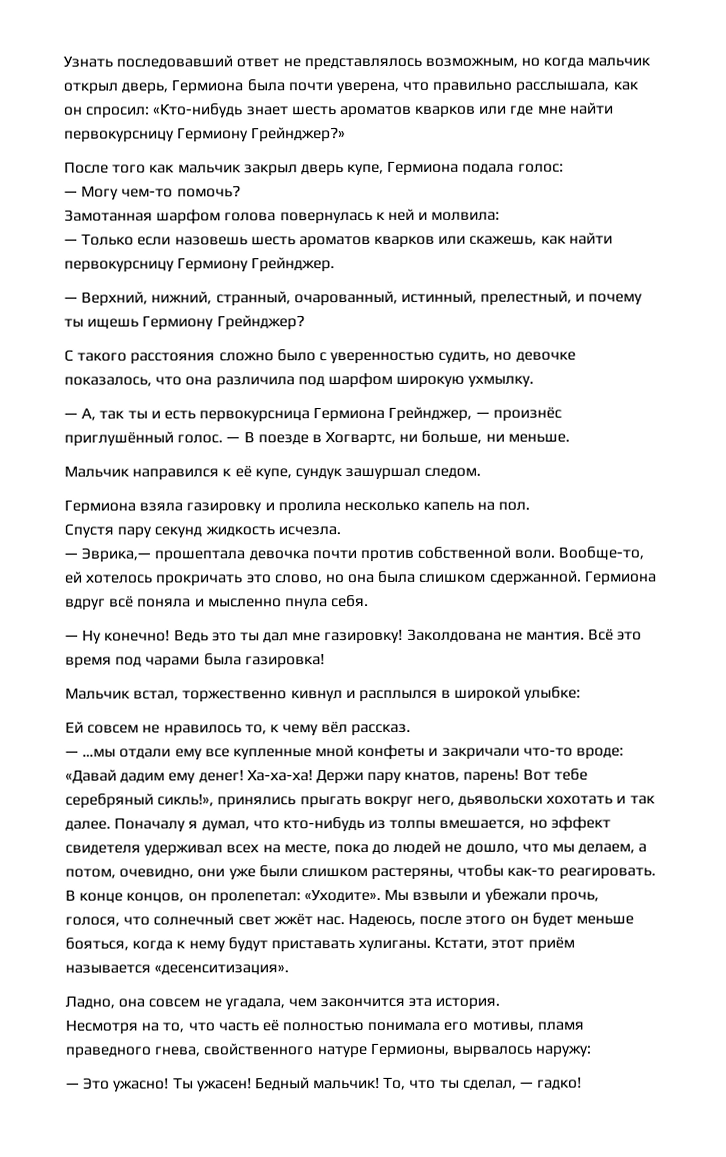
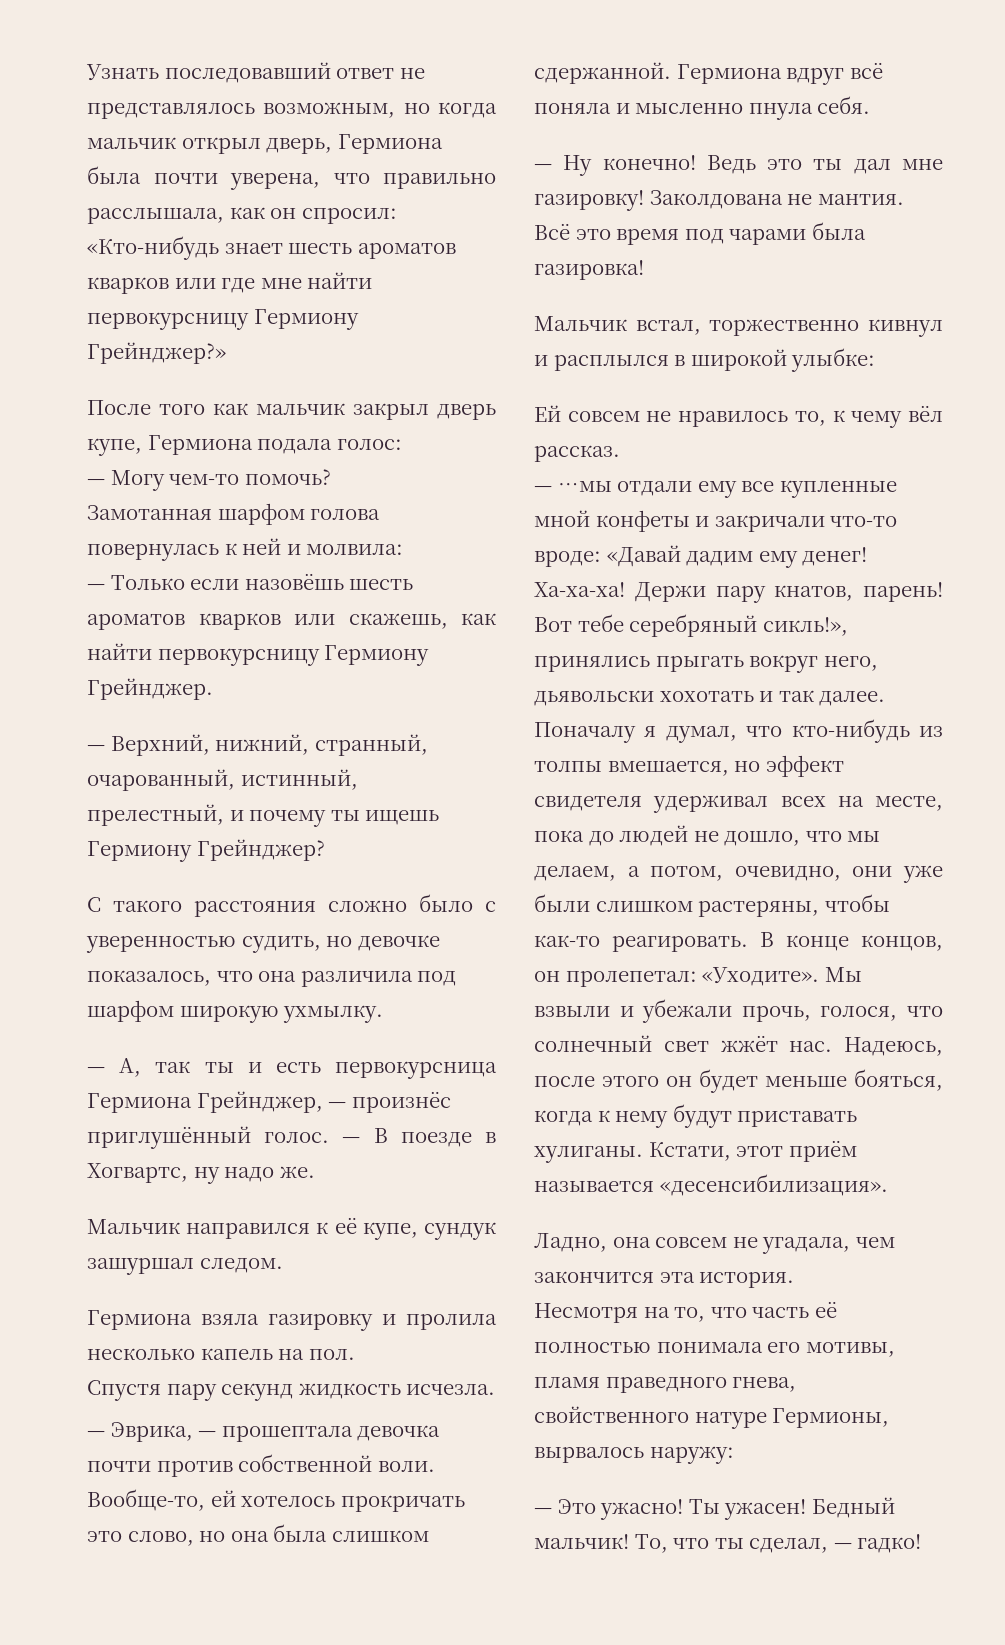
[174,236,248,246] назовешь -> [244,573,344,590] назовёшь
[399,430,570,444] ни больше, ни меньше. -> [193,1166,315,1184] ну надо же.
[81,547,152,563] Эврика,— -> [110,1422,217,1442] Эврика, —
[154,964,290,976] «десенситизация». -> [659,1174,888,1196] «десенсибилизация».

